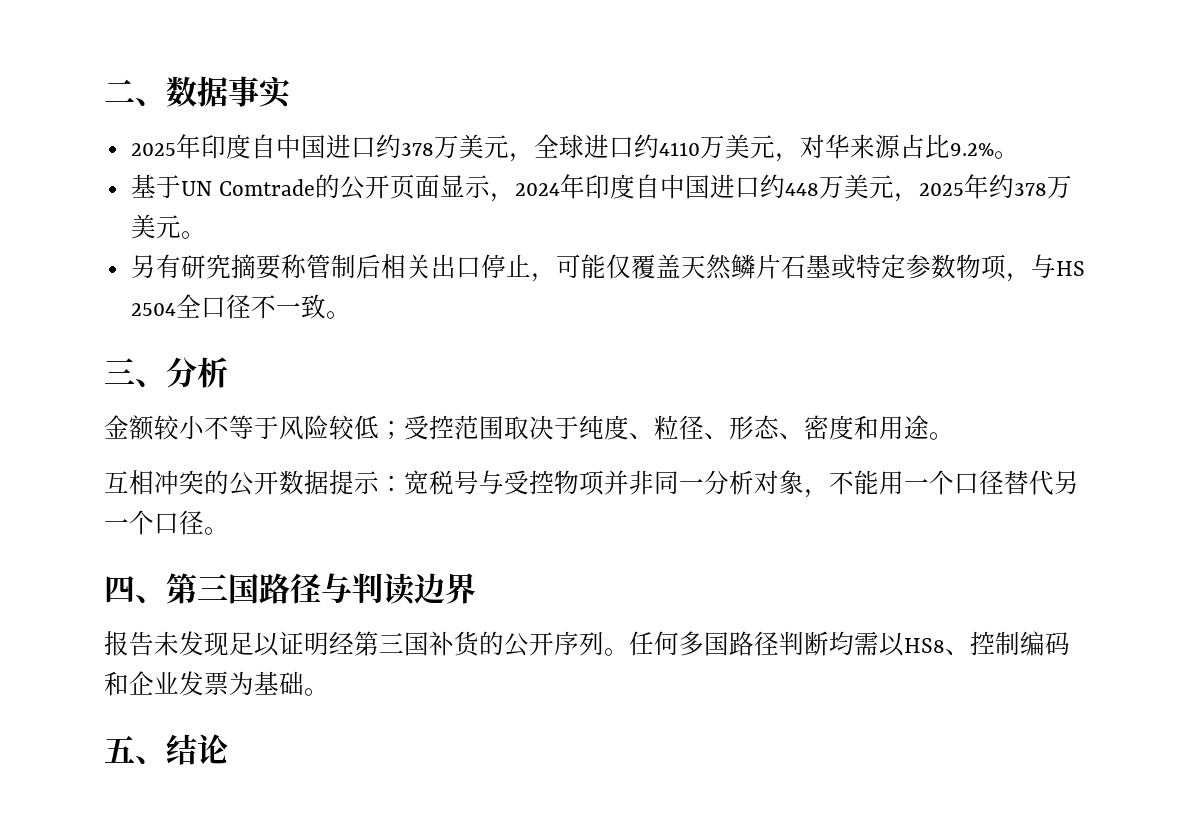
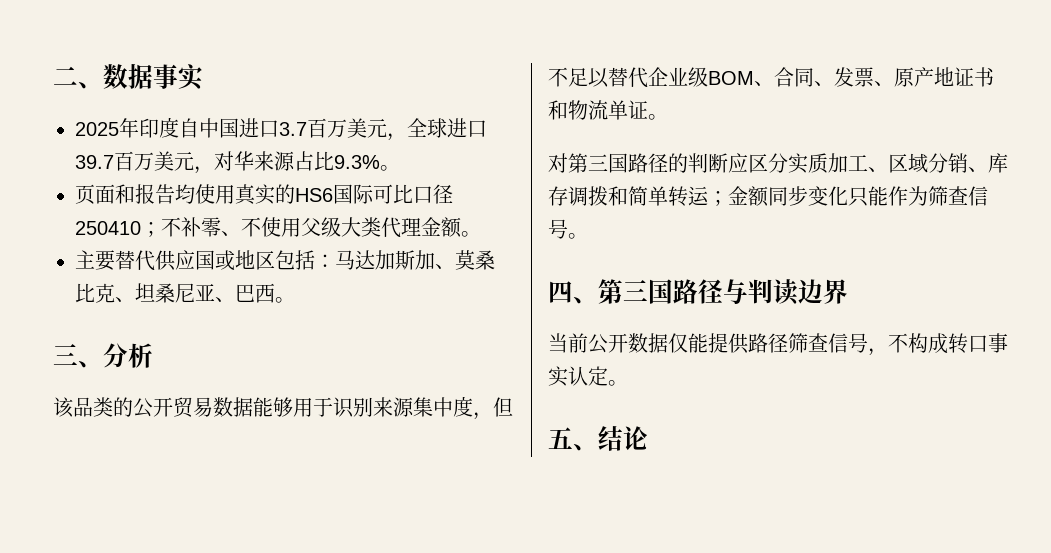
[375,134,434,159] 约378 -> [279,118,327,138] 3.7百
[633,134,700,159] 约4110 -> [75,151,134,171] 39.7百
[949,143,1019,159] [130,174,1072,202] [130,214,206,239] [130,254,1085,282] [130,294,351,319] [104,357,228,388] [104,415,954,441] [104,470,1079,498] [104,510,204,535] 9.2%。 // 基于UN Comtrade的公开页面显示，2024年印度自中国进口约448万美元，2025年约378万美元。 // 另有研究摘要称管制后相关出口停止，可能仅覆盖天然鳞片石墨或特定参数物项，与HS 2504全口径不一致。 // 三、分析 // 金额较小不等于风险较低；受控范围取决于纯度、粒径、形态、密度和用途。 // 互相冲突的公开数据提示：宽税号与受控物项并非同一分析对象，不能用一个口径替代另一个口径 -> [334,155,400,171] [75,184,453,205] [75,217,481,238] [75,250,495,271] [75,283,295,303] [53,343,153,368] [53,396,513,420] [548,67,994,88] [548,100,668,120] [548,153,1008,174] [548,186,988,207] [548,219,568,239] 9.3%。 // 页面和报告均使用真实的HS6国际可比口径250410；不补零、不使用父级大类代理金额。 // 主要替代供应国或地区包括：马达加斯加、莫桑比克、坦桑尼亚、巴西。 // 三、分析 // 该品类的公开贸易数据能够用于识别来源集中度，但不足以替代企业级BOM、合同、发票、原产地证书和物流单证。 // 对第三国路径的判断应区分实质加工、区域分销、库存调拨和简单转运；金额同步变化只能作为筛查信号
[104,631,1070,657] [104,671,304,696] 报告未发现足以证明经第三国补货的公开序列。任何多国路径判断均需以HS8、控制编码和企业发票为基础 -> [548,333,1008,356] [548,366,608,387] 当前公开数据仅能提供路径筛查信号，不构成转口事实认定

